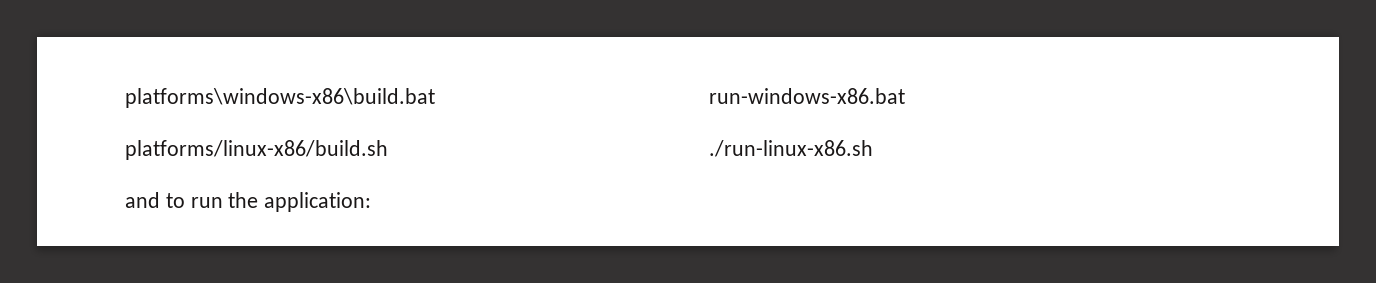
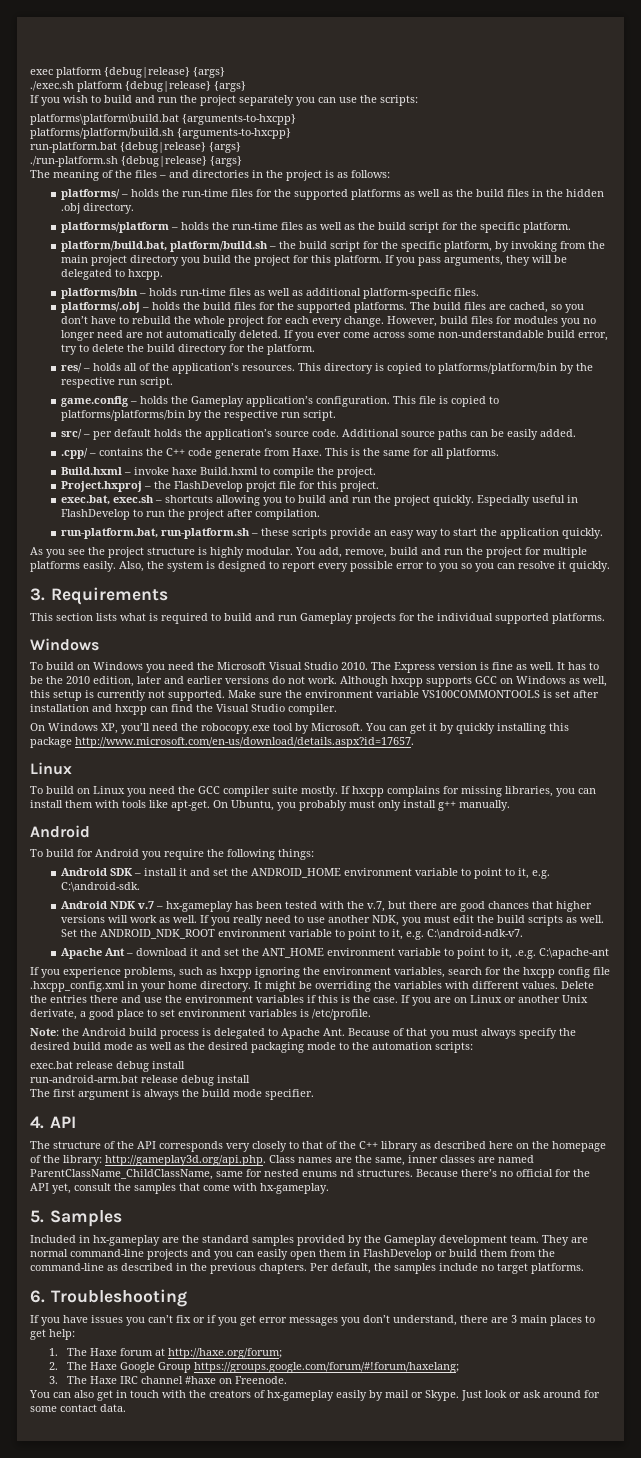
[125,88,435,108] [125,140,388,160] [125,192,372,212] [709,88,905,104] [709,140,873,157] platforms\windows-x86\build.bat // platforms/linux-x86/build.sh // and to run the application: // run-windows-x86.bat // ./run-linux-x86.sh -> [30,67,225,78] [30,81,246,92] [30,95,418,106] [30,114,296,125] [30,128,291,139] [30,142,241,153] [30,156,242,167] [30,170,390,181] [60,189,604,200] [60,203,134,214] [60,222,571,233] [60,241,605,252] [60,255,567,266] [60,269,163,280] [60,288,479,299] [60,302,584,313] [60,316,596,327] [60,330,608,341] [60,344,315,355] [60,363,593,374] [60,377,173,388] [60,396,499,407] [60,410,336,421] [60,429,576,440] [60,448,499,459] [60,467,376,478] [60,481,379,492] [60,495,578,506] [60,509,320,520] [60,528,603,539] [30,547,587,558] [30,561,610,572] [30,587,168,605] [30,613,605,624] [30,638,99,651] [30,662,599,673] [30,676,607,687] [30,690,599,701] [30,704,337,715] [30,723,569,734] [30,737,414,748] [30,762,72,775] [30,786,596,797] [30,800,510,811] [30,825,90,838] [30,849,314,860] [60,868,550,879] [60,882,140,892] [60,901,592,912] [60,915,604,926] [60,929,523,940] [60,948,609,959] [30,967,610,978] [30,981,594,992] [30,995,588,1006] [30,1009,371,1020] [30,1028,576,1039] [30,1042,473,1053] [30,1061,185,1072] [30,1075,250,1086] [30,1089,314,1100] [30,1116,76,1129] [30,1141,606,1152] [30,1155,534,1166] [30,1169,590,1180] [30,1183,329,1194] [30,1210,122,1227] [30,1235,588,1246] [30,1249,555,1260] [30,1263,584,1274] [30,1289,187,1307] [30,1315,595,1326] [30,1329,75,1340] [48,1348,283,1359] [48,1362,460,1373] [48,1376,288,1384] [29,1390,600,1401] [30,1404,126,1412] exec platform {debug|release} {args} // ./exec.sh platform {debug|release} {args} // If you wish to build and run the project separately you can use the scripts: // platforms\platform\build.bat {arguments-to-hxcpp} // platforms/platform/build.sh {arguments-to-hxcpp} // run-platform.bat {debug|release} {args} // ./run-platform.sh {debug|release} {args} // The meaning of the files – and directories in the project is as follows: // platforms/ – holds the run-time files for the supported platforms as well as the build files in the hidden .obj directory. // platforms/platform – holds the run-time files as well as the build script for the specific platform. // platform/build.bat, platform/build.sh – the build script for the specific platform, by invoking from the main project directory you build the project for this platform. If you pass arguments, they will be delegated to hxcpp. // platforms/bin – holds run-time files as well as additional platform-specific files. // platforms/.obj – holds the build files for the supported platforms. The build files are cached, so you don’t have to rebuild the whole project for each every change. However, build files for modules you no longer need are not automatically deleted. If you ever come across some non-understandable build error, try to delete the build directory for the platform. // res/ – holds all of the application’s resources. This directory is copied to platforms/platform/bin by the respective run script. // game.config – holds the Gameplay application’s configuration. This file is copied to platforms/platforms/bin by the respective run script. // src/ – per default holds the application’s source code. Additional source paths can be easily added. // .cpp/ – contains the C++ code generate from Haxe. This is the same for all platforms. // Build.hxml – invoke haxe Build.hxml to compile the project. // Project.hxproj – the FlashDevelop projct file for this project. // exec.bat, exec.sh – shortcuts allowing you to build and run the project quickly. Especially useful in FlashDevelop to run the project after compilation. // run-platform.bat, run-platform.sh – these scripts provide an easy way to start the application quickly. // As you see the project structure is highly modular. You add, remove, build and run the project for multiple platforms easily. Also, the system is designed to report every possible error to you so you can resolve it quickly. // 3. Requirements // This section lists what is required to build and run Gameplay projects for the individual supported platforms. // Windows // To build on Windows you need the Microsoft Visual Studio 2010. The Express version is fine as well. It has to be the 2010 edition, later and earlier versions do not work. Although hxcpp supports GCC on Windows as well, this setup is currently not supported. Make sure the environment variable VS100COMMONTOOLS is set after installation and hxcpp can find the Visual Studio compiler. // On Windows XP, you’ll need the robocopy.exe tool by Microsoft. You can get it by quickly installing this package http://www.microsoft.com/en-us/download/details.aspx?id=17657. // Linux // To build on Linux you need the GCC compiler suite mostly. If hxcpp complains for missing libraries, you can install them with tools like apt-get. On Ubuntu, you probably must only install g++ manually. // Android // To build for Android you require the following things: // Android SDK – install it and set the ANDROID_HOME environment variable to point to it, e.g. C:\android-sdk. // Android NDK v.7 – hx-gameplay has been tested with the v.7, but there are good chances that higher versions will work as well. If you really need to use another NDK, you must edit the build scripts as well. Set the ANDROID_NDK_ROOT environment variable to point to it, e.g. C:\android-ndk-v7. // Apache Ant – download it and set the ANT_HOME environment variable to point to it, .e.g. C:\apache-ant // If you experience problems, such as hxcpp ignoring the environment variables, search for the hxcpp config file .hxcpp_config.xml in your home directory. It might be overriding the variables with different values. Delete the entries there and use the environment variables if this is the case. If you are on Linux or another Unix derivate, a good place to set environment variables is /etc/profile. // Note: the Android build process is delegated to Apache Ant. Because of that you must always specify the desired build mode as well as the desired packaging mode to the automation scripts: // exec.bat release debug install // run-android-arm.bat release debug install // The first argument is always the build mode specifier. // 4. API // The structure of the API corresponds very closely to that of the C++ library as described here on the homepage of the library: http://gameplay3d.org/api.php. Class names are the same, inner classes are named ParentClassName_ChildClassName, same for nested enums nd structures. Because there’s no official for the API yet, consult the samples that come with hx-gameplay. // 5. Samples // Included in hx-gameplay are the standard samples provided by the Gameplay development team. They are normal command-line projects and you can easily open them in FlashDevelop or build them from the command-line as described in the previous chapters. Per default, the samples include no target platforms. // 6. Troubleshooting // If you have issues you can’t fix or if you get error messages you don’t understand, there are 3 main places to get help: // 1. The Haxe forum at http://haxe.org/forum; // 2. The Haxe Google Group https://groups.google.com/forum/#!forum/haxelang; // 3. The Haxe IRC channel #haxe on Freenode. // You can also get in touch with the creators of hx-gameplay easily by mail or Skype. Just look or ask around for some contact data.

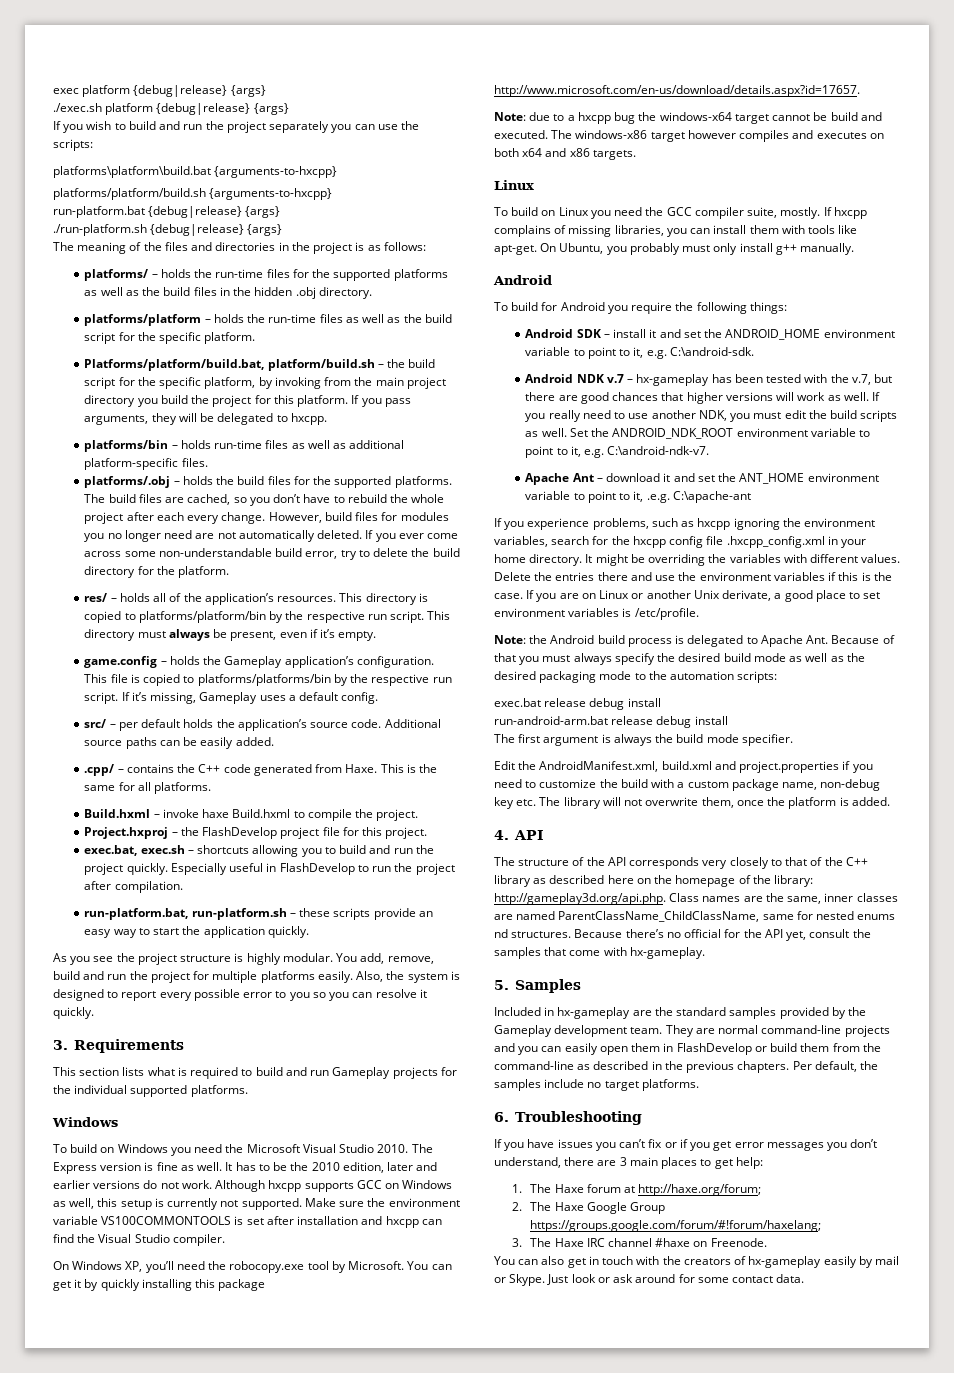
[159,175,166,178] – -> (188, 246) none
[60,241,167,252] platform/build.bat, -> [84,359,265,371] Platforms/platform/build.bat,
[266,316,283,324] for -> [126,512,154,521] after
(173, 382) none -> [427,611,451,620] [84,629,377,641] This directory must always be present, even if it’s empty.
(336, 415) none -> [121,692,379,704] If it’s missing, Gameplay uses a default config.
[214,448,261,459] generate -> [253,764,312,776] generated
[245,481,276,492] projct -> [280,827,320,839] project
(414, 742) none -> [494,112,882,124] [494,130,884,142] [494,148,636,160] // Note: due to a hxcpp bug the windows-x64 target cannot be build and executed. The windows-x86 target however compiles and executes on both x64 and x86 targets.
[272,786,298,794] suite -> [747,207,778,218] suite,
[443,786,459,794] for -> [554,225,567,234] of
(314, 1094) none -> [494,761,873,773] [494,779,881,791] [494,797,890,809] // Edit the AndroidManifest.xml, build.xml and project.properties if you need to customize the build with a custom package name, non-debug key etc. The library will not overwrite them, once the platform is added.

